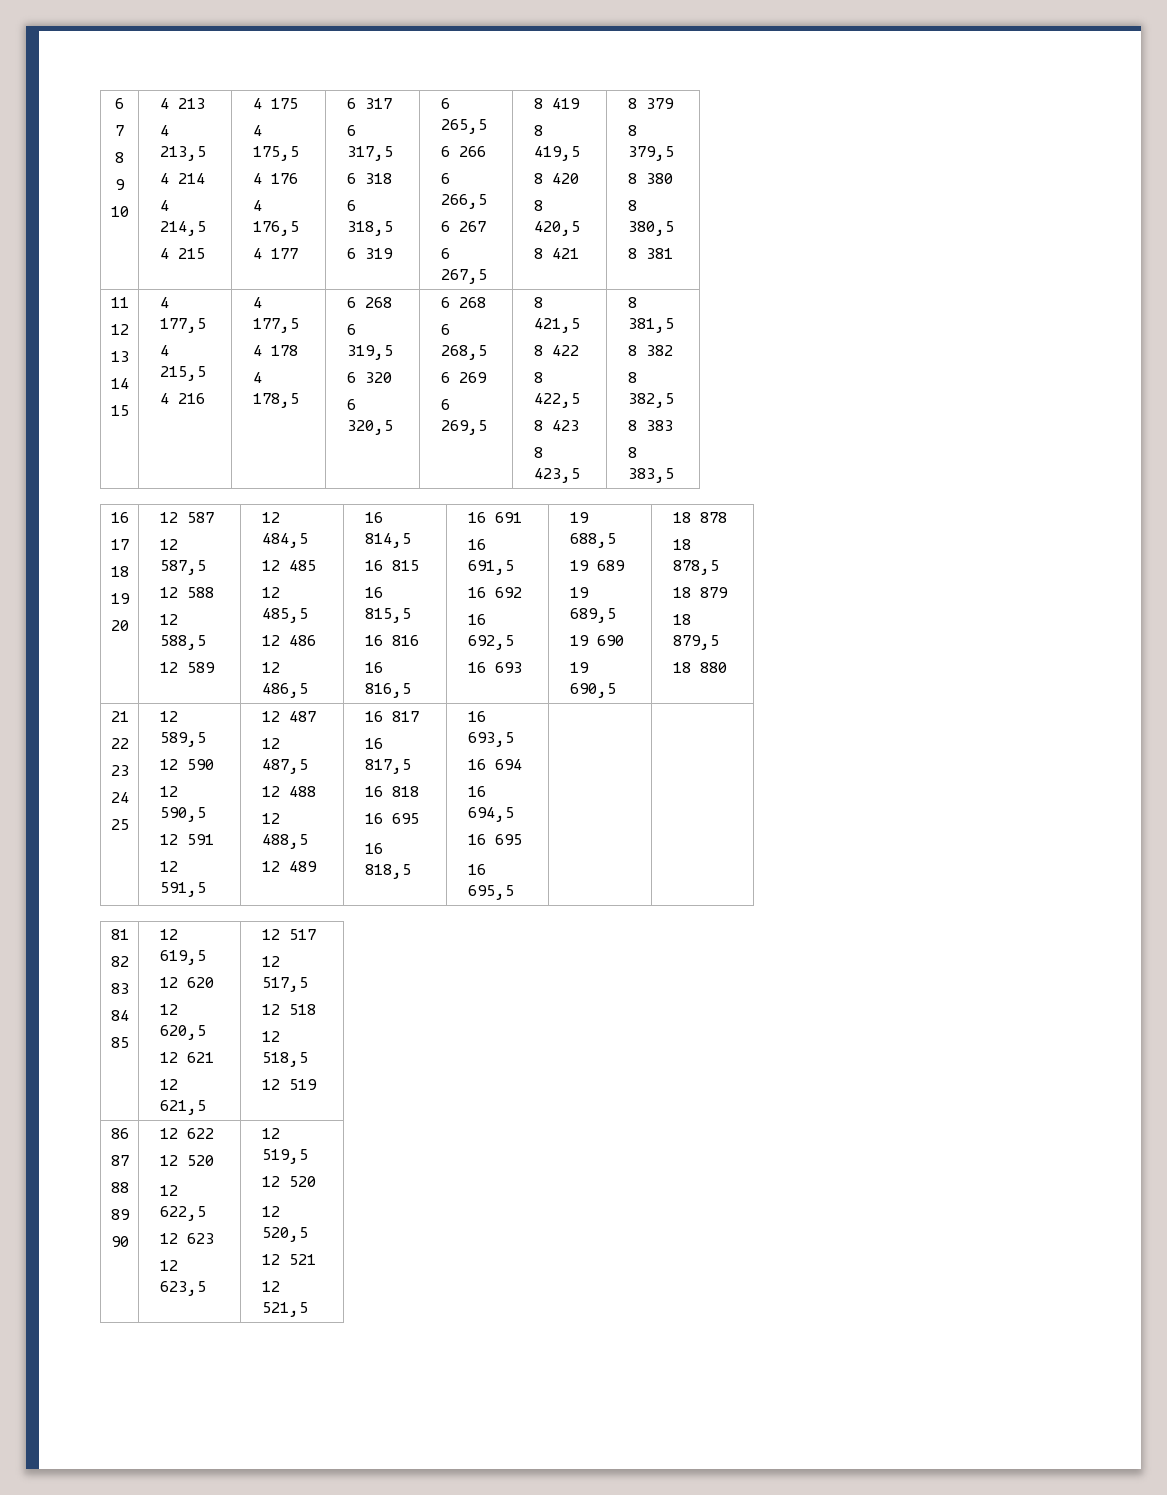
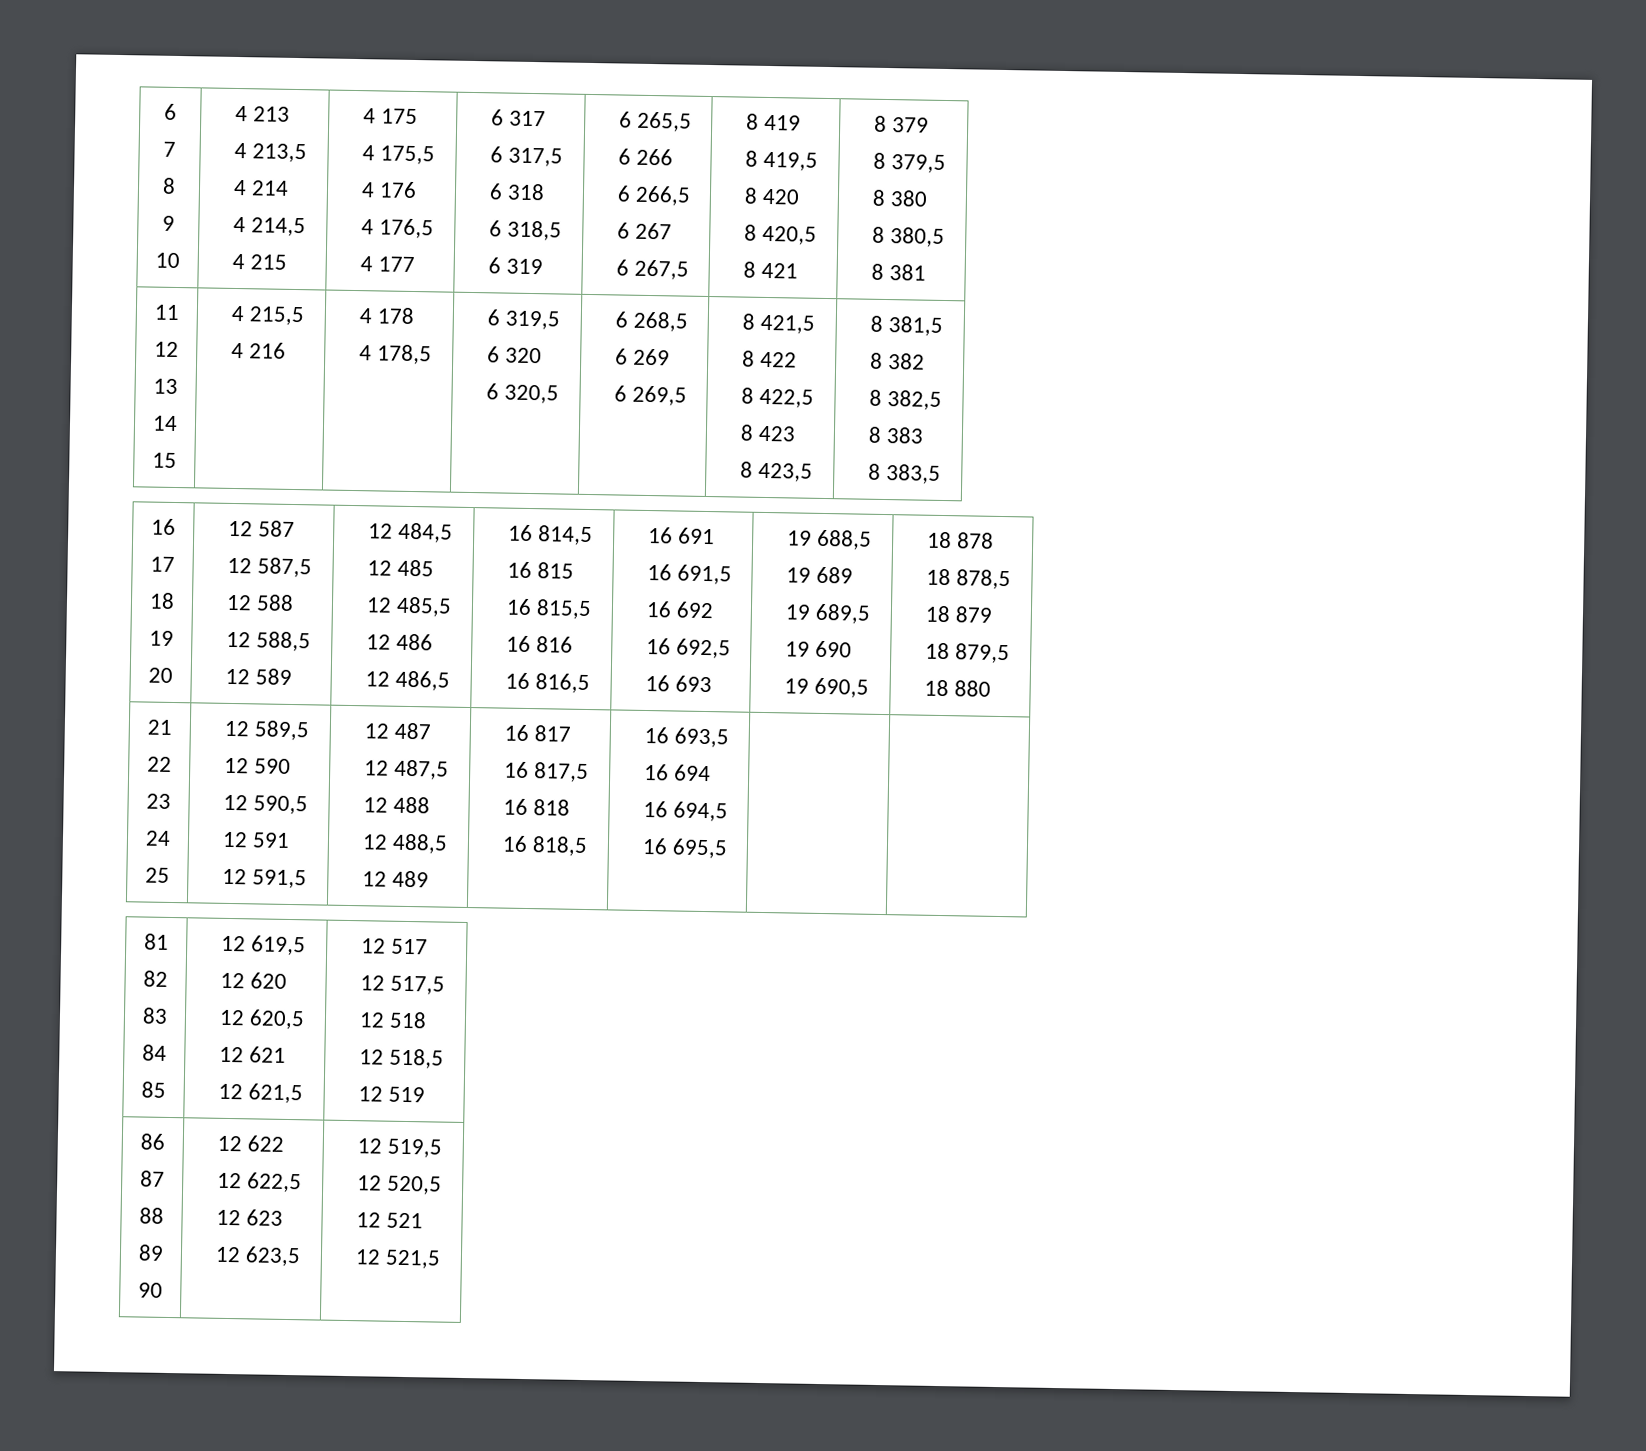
[160,318,207,333] [160,345,170,356] 177,5 // 4 -> (245, 313) none
[253,318,300,333] [253,345,263,356] 177,5 // 4 -> (372, 316) none
[365,297,393,308] [347,324,357,335] 268 // 6 -> (500, 317) none
[459,297,487,308] [441,324,451,335] 268 // 6 -> (628, 319) none
[365,813,420,824] // 16 695 -> (570, 807) none
[468,834,523,845] // 16 695 -> (728, 811) none
[160,1155,215,1166] // 12 520 -> (284, 1143) none
[262,1176,317,1187] // 12 520 -> (442, 1148) none

